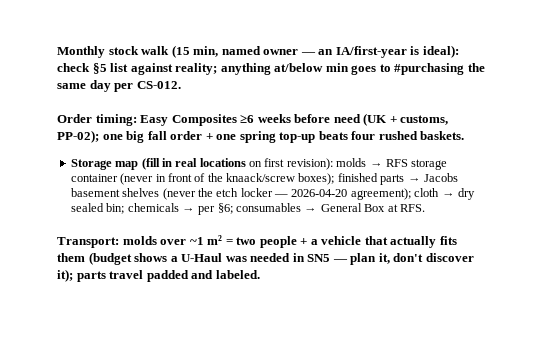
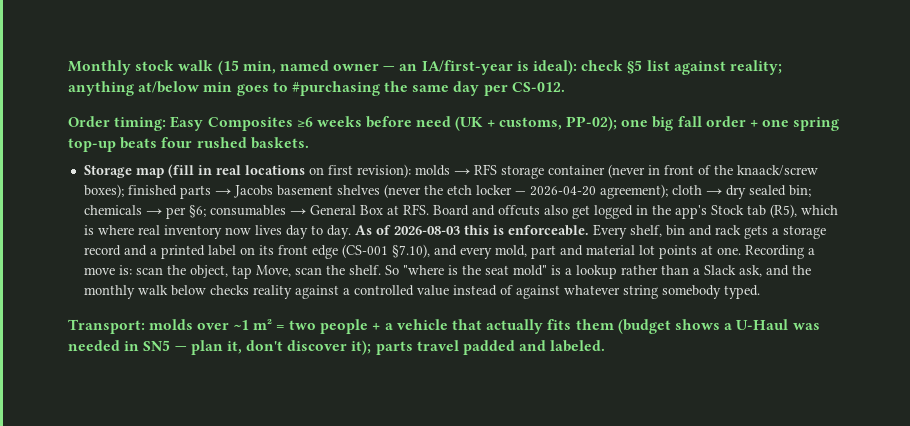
(425, 208) none -> [432,204,838,219] [83,224,826,239] [83,244,815,259] [83,265,811,279] [83,285,760,299] Board and offcuts also get logged in the app's Stock tab (R5), which is where real inventory now lives day to day. As of 2026-08-03 this is enforceable. Every shelf, bin and rack gets a storage record and a printed label on its front edge (CS-001 §7.10), and every mold, part and material lot points at one. Recording a move is: scan the object, tap Move, scan the shelf. So "where is the seat mold" is a lookup rather than a Slack ask, and the monthly walk below checks reality against a controlled value instead of against whatever string somebody typed.

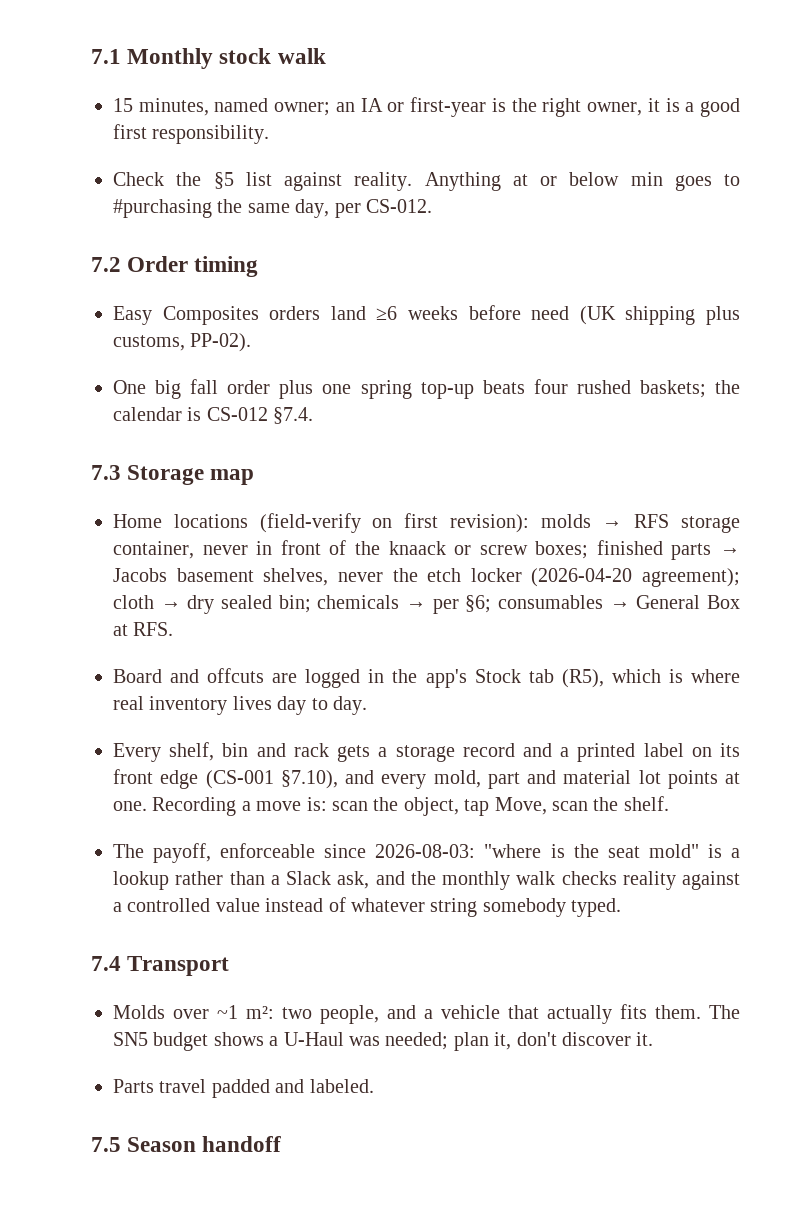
(68, 67) none -> [91,49,121,64] 7.1
[217,60,782,75] [68,81,200,96] (15 min, named owner — an IA/first-year is ideal): check §5 list against reality; anything at/below -> [113,97,741,117] [113,124,270,144] [113,172,620,191] // 15 minutes, named owner; an IA or first-year is the right owner, it is a good first responsibility. // Check the §5 list against reality. Anything at or below
[453,81,480,96] day -> [295,199,330,218] day,
[68,116,293,131] Order timing: Easy Composites -> [91,256,259,277] [113,306,366,325] 7.2 Order timing // Easy Composites orders land
[486,116,649,131] + customs, PP-02); one -> [625,306,741,325] [113,333,252,352] [113,380,146,394] shipping plus customs, PP-02). // One
[749,120,758,127] + -> [279,380,314,399] plus
[250,137,309,149] [83,164,305,178] baskets. // Storage map (fill in real locations -> [639,380,740,398] [113,407,314,424] [91,465,255,485] [113,513,361,533] baskets; the calendar is CS-012 §7.4. // 7.3 Storage map // Home locations (field-verify
[547,164,645,178] container (never -> [113,541,248,559] container, never
[736,165,818,176] [83,184,124,198] knaack/screw boxes); -> [388,541,589,559] knaack or screw boxes;
[336,184,421,198] shelves (never -> [263,568,383,586] shelves, never
[514,186,596,196] — 2026-04-20 -> [531,568,633,587] (2026-04-20
(429, 209) none -> (174, 629) //
[543,205,590,219] also get -> [272,673,298,683] are
[224,227,251,235] now -> (228, 705) none
[354,225,589,236] As of 2026-08-03 this is enforceable. -> (367, 705) //
[384,265,399,275] So -> [113,843,476,863] // The payoff, enforceable since 2026-08-03:
[170,285,206,296] below -> (556, 878) none
[515,285,560,299] against -> (346, 904) none
[68,319,381,334] Transport: molds over ~1 m² = two people + -> [91,956,230,976] [113,1005,416,1024] 7.4 Transport // Molds over ~1 m²: two people, and
[575,319,820,334] [68,340,187,351] them (budget shows a U-Haul was needed in SN5 — -> [655,1005,740,1019] [113,1032,449,1051] them. The SN5 budget shows a U-Haul was needed;
[351,340,413,355] it); parts -> [636,1032,654,1046] [113,1079,154,1093] it. // Parts
(606, 346) none -> [91,1136,282,1152] // 7.5 Season handoff

